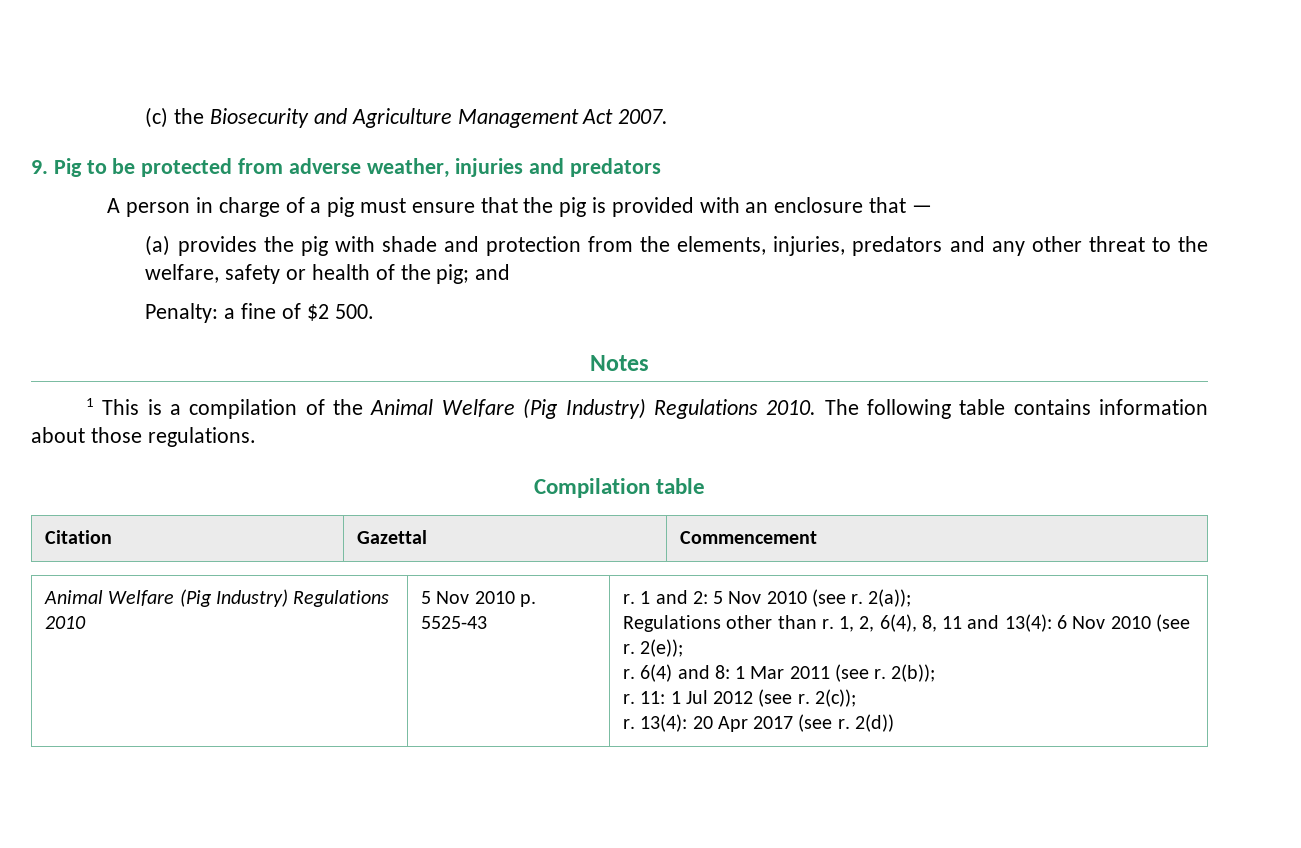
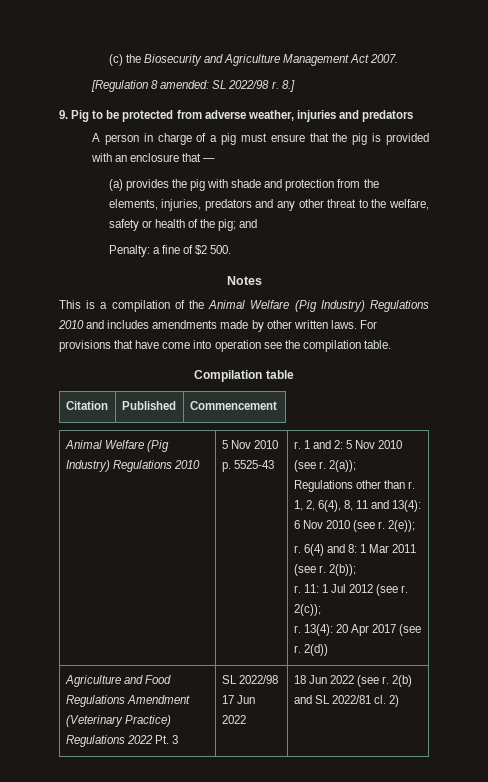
(669, 116) none -> [91,80,295,92] // [Regulation 8 amended: SL 2022/98 r. 8.]
[86,398,95,407] 1 -> (262, 280) none
[766,399,1208,419] [31,427,256,447] 2010. The following table contains information about those regulations. -> [58,320,377,332] [59,340,391,352] 2010 and includes amendments made by other written laws. For provisions that have come into operation see the compilation table.
[357,530,428,544] Gazettal -> [121,401,176,410] Published
(894, 723) none -> [64,675,171,687] [65,695,190,707] [65,715,171,727] [65,735,179,747] [221,675,278,684] [221,695,255,704] [221,715,246,724] [293,675,413,687] [293,695,400,707] // Agriculture and Food Regulations Amendment (Veterinary Practice) Regulations 2022 Pt. 3 | SL 2022/98 17 Jun 2022 | 18 Jun 2022 (see r. 2(b) and SL 2022/81 cl. 2)

